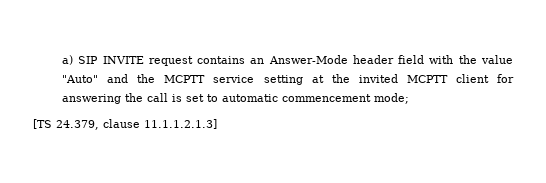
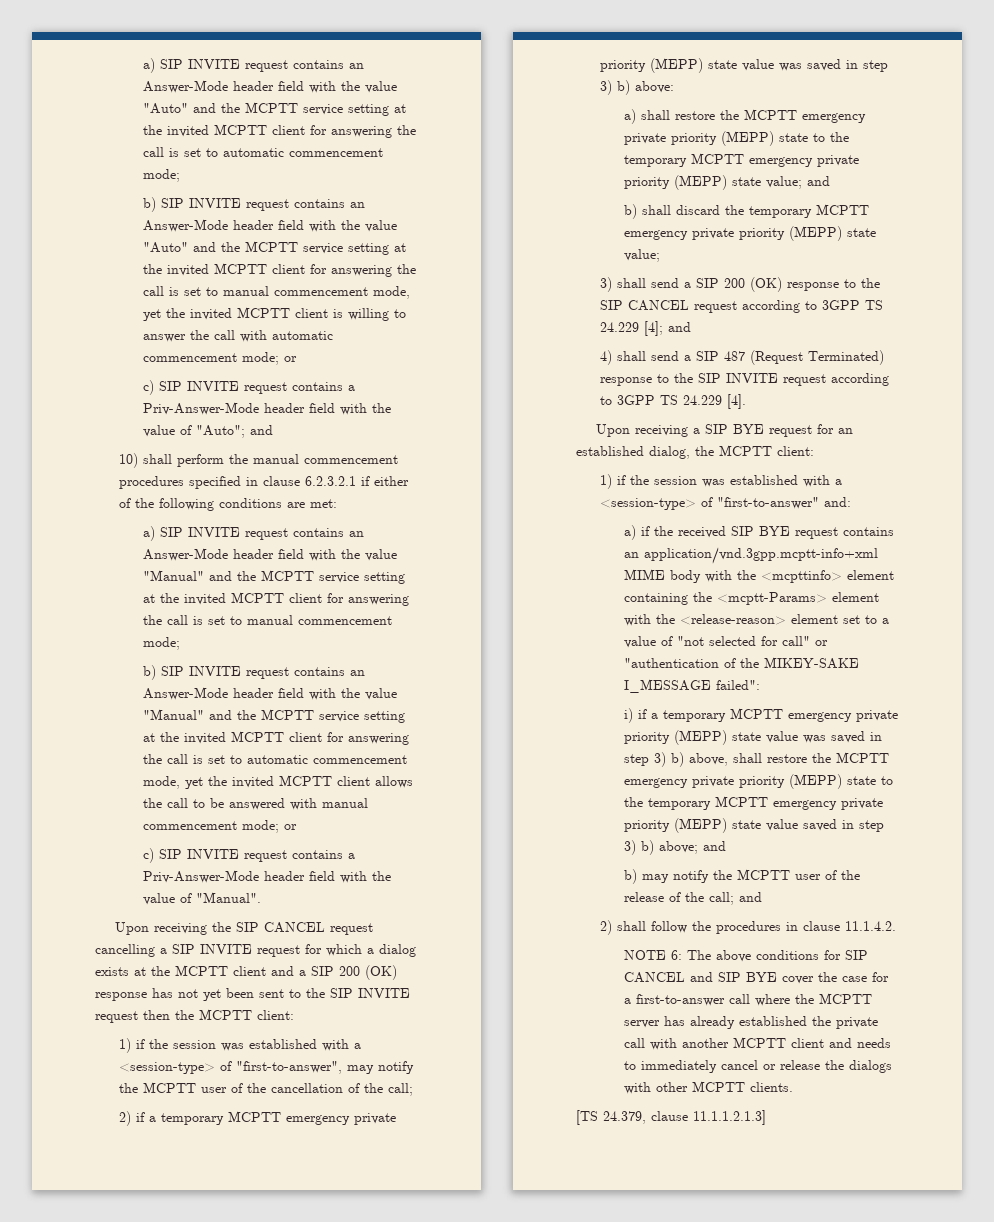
(410, 98) none -> [142,197,365,212] [142,219,397,232] [142,241,406,255] [142,263,416,277] [142,286,410,299] [142,307,406,321] [142,330,333,342] [142,352,297,365] [142,380,355,395] [142,402,391,415] [142,425,273,438] [118,453,398,468] [118,476,409,489] [118,498,337,511] [142,526,364,541] [142,548,397,561] [142,570,405,584] [142,592,409,606] [142,615,392,625] [142,637,180,650] [142,665,365,680] [142,687,397,700] [142,709,405,723] [142,731,409,745] [142,754,407,764] [142,775,413,789] [142,798,368,810] [142,820,297,833] [142,848,355,863] [142,870,391,883] [142,892,261,905] [115,922,374,935] [95,944,416,957] [95,965,397,980] [95,988,410,1001] [95,1009,294,1023] [118,1038,361,1053] [118,1061,414,1074] [118,1082,413,1096] [118,1111,396,1126] [599,58,888,73] [599,80,674,95] [623,109,866,124] [623,131,849,146] [623,153,859,167] [623,175,830,190] [623,204,869,219] [623,226,876,241] [623,249,660,262] [599,277,880,292] [599,300,883,313] [599,321,691,336] [599,350,884,365] [599,373,889,386] [599,394,746,409] [596,424,854,437] [576,445,814,459] [599,474,842,489] [599,497,851,510] [623,525,894,540] [623,547,878,564] [623,569,894,583] [623,592,879,605] [623,614,889,626] [623,636,828,648] [623,657,859,669] [623,679,760,693] [623,708,898,723] [623,730,882,745] [623,752,889,767] [623,774,893,789] [623,796,883,810] [623,818,884,833] [623,840,726,855] [623,869,860,884] [623,892,762,905] [599,920,896,935] [623,950,868,962] [623,972,889,984] [623,993,872,1006] [623,1016,878,1029] [623,1037,891,1050] [623,1060,892,1073] [623,1081,793,1094] // b) SIP INVITE request contains an Answer-Mode header field with the value "Auto" and the MCPTT service setting at the invited MCPTT client for answering the call is set to manual commencement mode, yet the invited MCPTT client is willing to answer the call with automatic commencement mode; or // c) SIP INVITE request contains a Priv-Answer-Mode header field with the value of "Auto"; and // 10) shall perform the manual commencement procedures specified in clause 6.2.3.2.1 if either of the following conditions are met: // a) SIP INVITE request contains an Answer-Mode header field with the value "Manual" and the MCPTT service setting at the invited MCPTT client for answering the call is set to manual commencement mode; // b) SIP INVITE request contains an Answer-Mode header field with the value "Manual" and the MCPTT service setting at the invited MCPTT client for answering the call is set to automatic commencement mode, yet the invited MCPTT client allows the call to be answered with manual commencement mode; or // c) SIP INVITE request contains a Priv-Answer-Mode header field with the value of "Manual". // Upon receiving the SIP CANCEL request cancelling a SIP INVITE request for which a dialog exists at the MCPTT client and a SIP 200 (OK) response has not yet been sent to the SIP INVITE request then the MCPTT client: // 1) if the session was established with a <session-type> of "first-to-answer", may notify the MCPTT user of the cancellation of the call; // 2) if a temporary MCPTT emergency private priority (MEPP) state value was saved in step 3) b) above: // a) shall restore the MCPTT emergency private priority (MEPP) state to the temporary MCPTT emergency private priority (MEPP) state value; and // b) shall discard the temporary MCPTT emergency private priority (MEPP) state value; // 3) shall send a SIP 200 (OK) response to the SIP CANCEL request according to 3GPP TS 24.229 [4]; and // 4) shall send a SIP 487 (Request Terminated) response to the SIP INVITE request according to 3GPP TS 24.229 [4]. // Upon receiving a SIP BYE request for an established dialog, the MCPTT client: // 1) if the session was established with a <session-type> of "first-to-answer" and: // a) if the received SIP BYE request contains an application/vnd.3gpp.mcptt-info+xml MIME body with the <mcpttinfo> element containing the <mcptt-Params> element with the <release-reason> element set to a value of "not selected for call" or "authentication of the MIKEY-SAKE I_MESSAGE failed": // i) if a temporary MCPTT emergency private priority (MEPP) state value was saved in step 3) b) above, shall restore the MCPTT emergency private priority (MEPP) state to the temporary MCPTT emergency private priority (MEPP) state value saved in step 3) b) above; and // b) may notify the MCPTT user of the release of the call; and // 2) shall follow the procedures in clause 11.1.4.2. // NOTE 6: The above conditions for SIP CANCEL and SIP BYE cover the case for a first-to-answer call where the MCPTT server has already established the private call with another MCPTT client and needs to immediately cancel or release the dialogs with other MCPTT clients.

